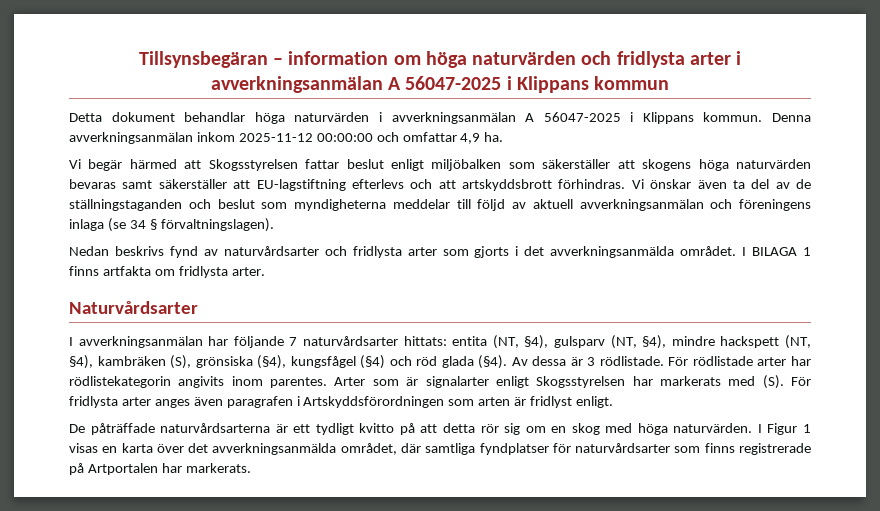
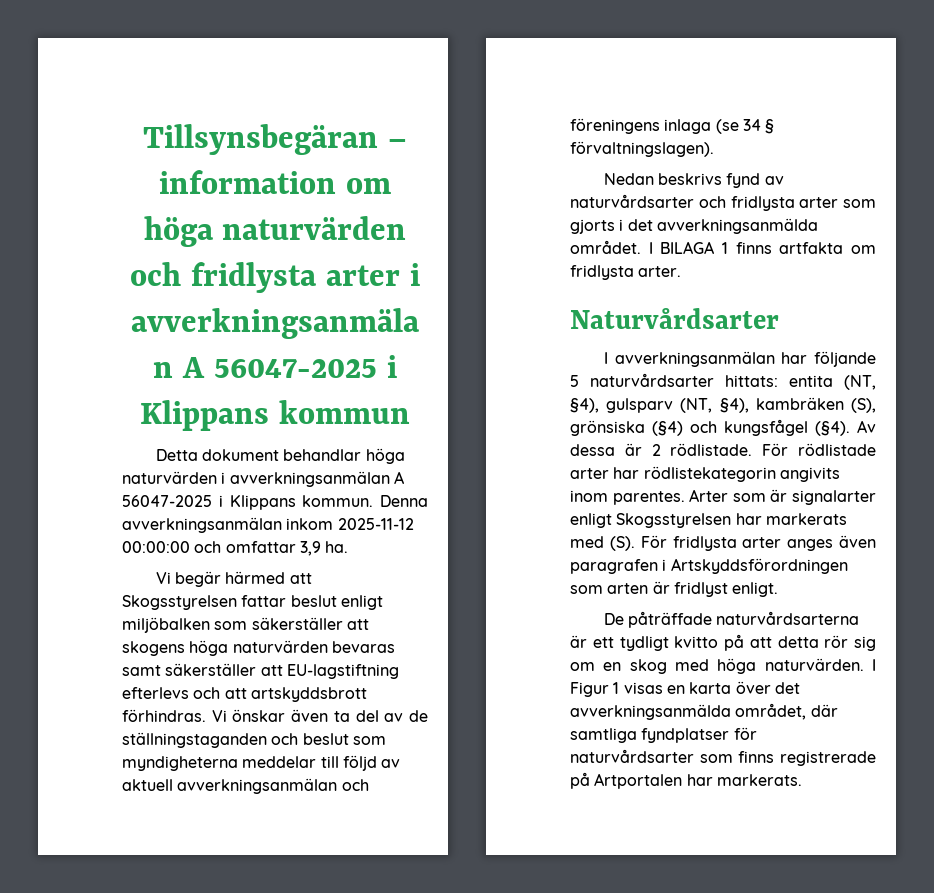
[460,133,481,144] 4,9 -> [299,541,321,556] 3,9
[289,337,298,346] 7 -> [570,375,579,387] 5
[671,335,812,349] [69,355,474,369] mindre hackspett (NT, §4), kambräken (S), grönsiska (§4), kungsfågel (§4) och röd glada -> [755,397,876,413] [570,419,808,436] kambräken (S), grönsiska (§4) och kungsfågel
[587,357,596,366] 3 -> [651,444,661,456] 2

